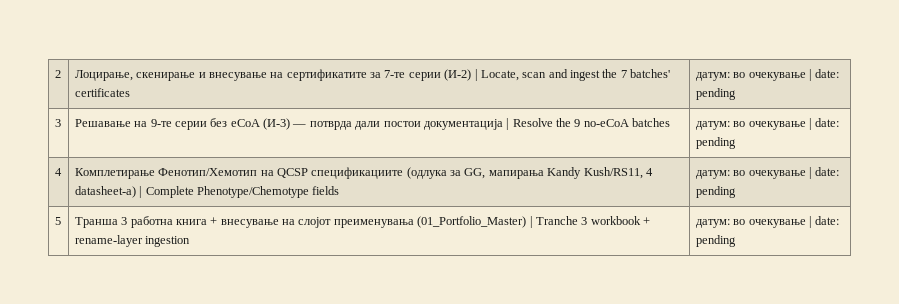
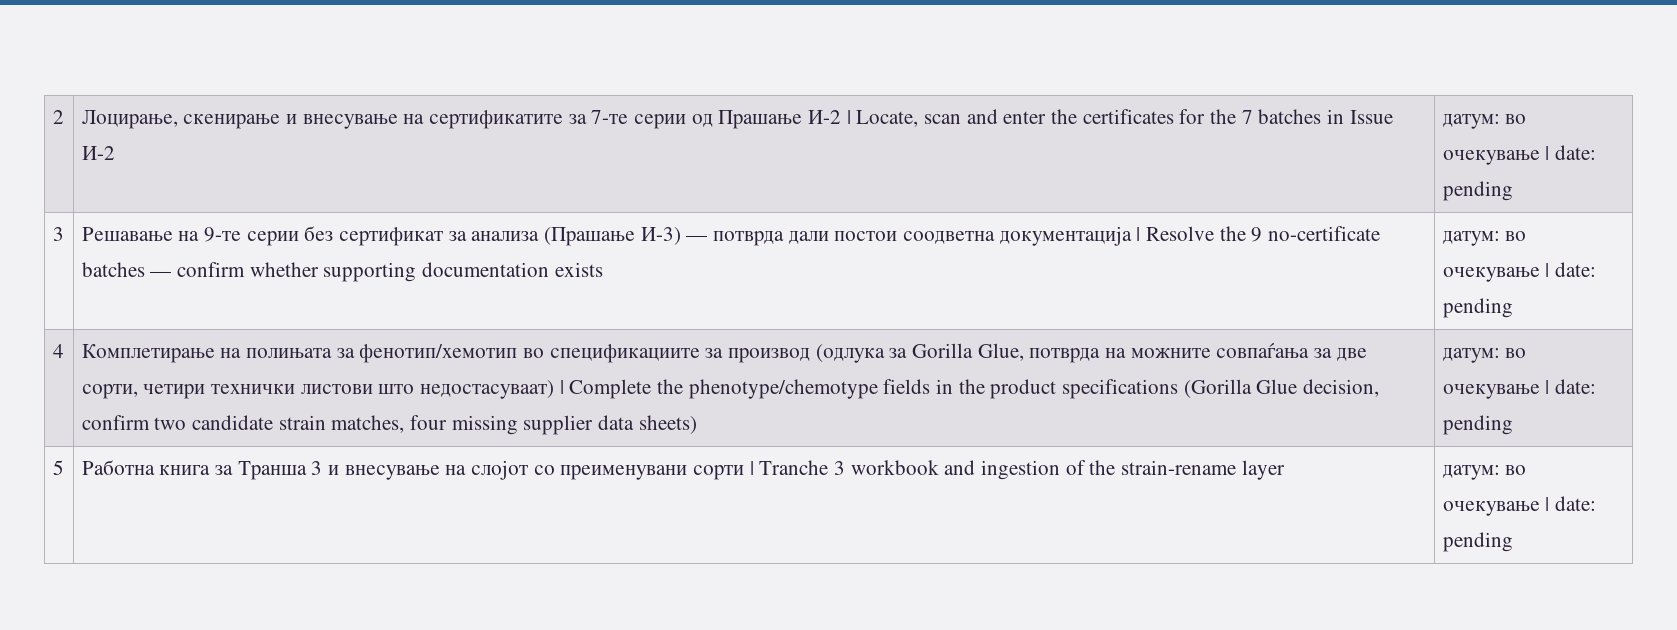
[444,69,472,81] (И-2) -> [691,110,842,129] од Прашање И-2
[570,69,671,81] [74,88,130,97] ingest the 7 batches' certificates -> [1003,109,1393,124] [81,146,115,160] enter the certificates for the 7 batches in Issue И-2
[230,118,291,130] eCoA (И-3) -> [339,227,681,246] сертификат за анализа (Прашање И-3)
(421, 124) none -> [903,231,996,244] соодветна
[583,118,671,127] no-eCoA batches -> [1268,226,1381,241] [81,262,603,282] no-certificate batches — confirm whether supporting documentation exists
[158,167,653,179] [74,186,340,198] Фенотип/Хемотип на QCSP спецификациите (одлука за GG, мапирања Kandy Kush/RS11, 4 datasheet-а) | Complete Phenotype/Chemotype fields -> [220,343,1367,363] [81,379,1380,399] [81,415,697,435] на полињата за фенотип/хемотип во спецификациите за производ (одлука за Gorilla Glue, потврда на можните совпаѓања за две сорти, четири технички листови што недостасуваат) | Complete the phenotype/chemotype fields in the product specifications (Gorilla Glue decision, confirm two candidate strain matches, four missing supplier data sheets)
[74,216,527,228] Транша 3 работна книга + внесување на слојот преименувања (01_Portfolio_Master) -> [81,460,745,480] Работна книга за Транша 3 и внесување на слојот со преименувани сорти
[643,217,651,225] [74,235,143,247] + rename-layer -> [944,460,976,475] and
(191, 241) none -> [1065,460,1285,480] of the strain-rename layer

